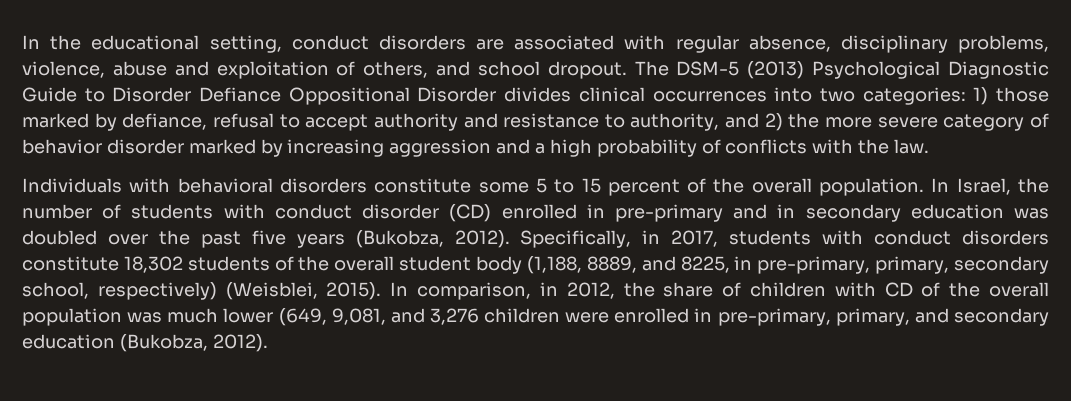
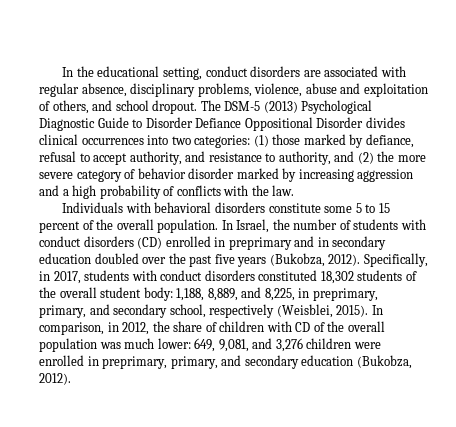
[973,87,989,105] 1) -> [253,135,269,147] (1)
[373,113,458,131] authority -> [129,151,182,165] authority,
[764,113,783,131] 2) -> [357,152,374,164] (2)
[362,204,440,219] disorder -> [83,236,134,247] disorders
[614,204,723,222] pre-primary -> [228,237,292,250] preprimary
[1013,208,1049,219] was -> (91, 258) none
[22,256,119,271] constitute -> [258,270,318,281] constituted
[476,256,950,274] body (1,188, 8889, and 8225, in pre-primary, primary, -> [143,287,378,301] [39,304,110,318] body: 1,188, 8,889, and 8,225, in preprimary, primary, and
[97,282,217,300] respectively) -> [209,304,275,318] respectively
[223,308,327,326] lower (649, -> [157,338,216,352] lower: 649,
[717,308,831,326] pre-primary, -> [102,356,168,369] preprimary,

